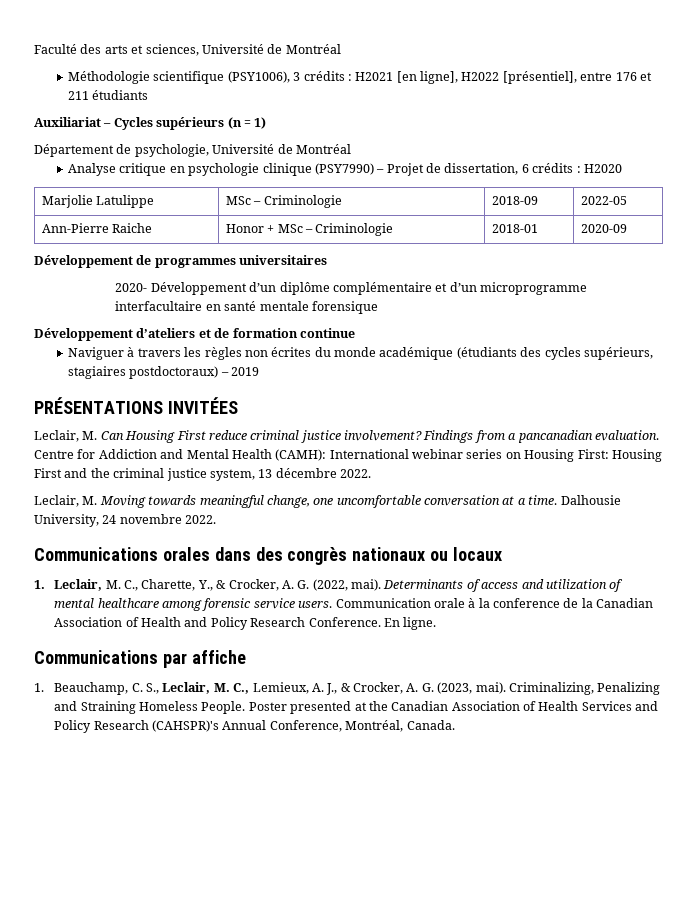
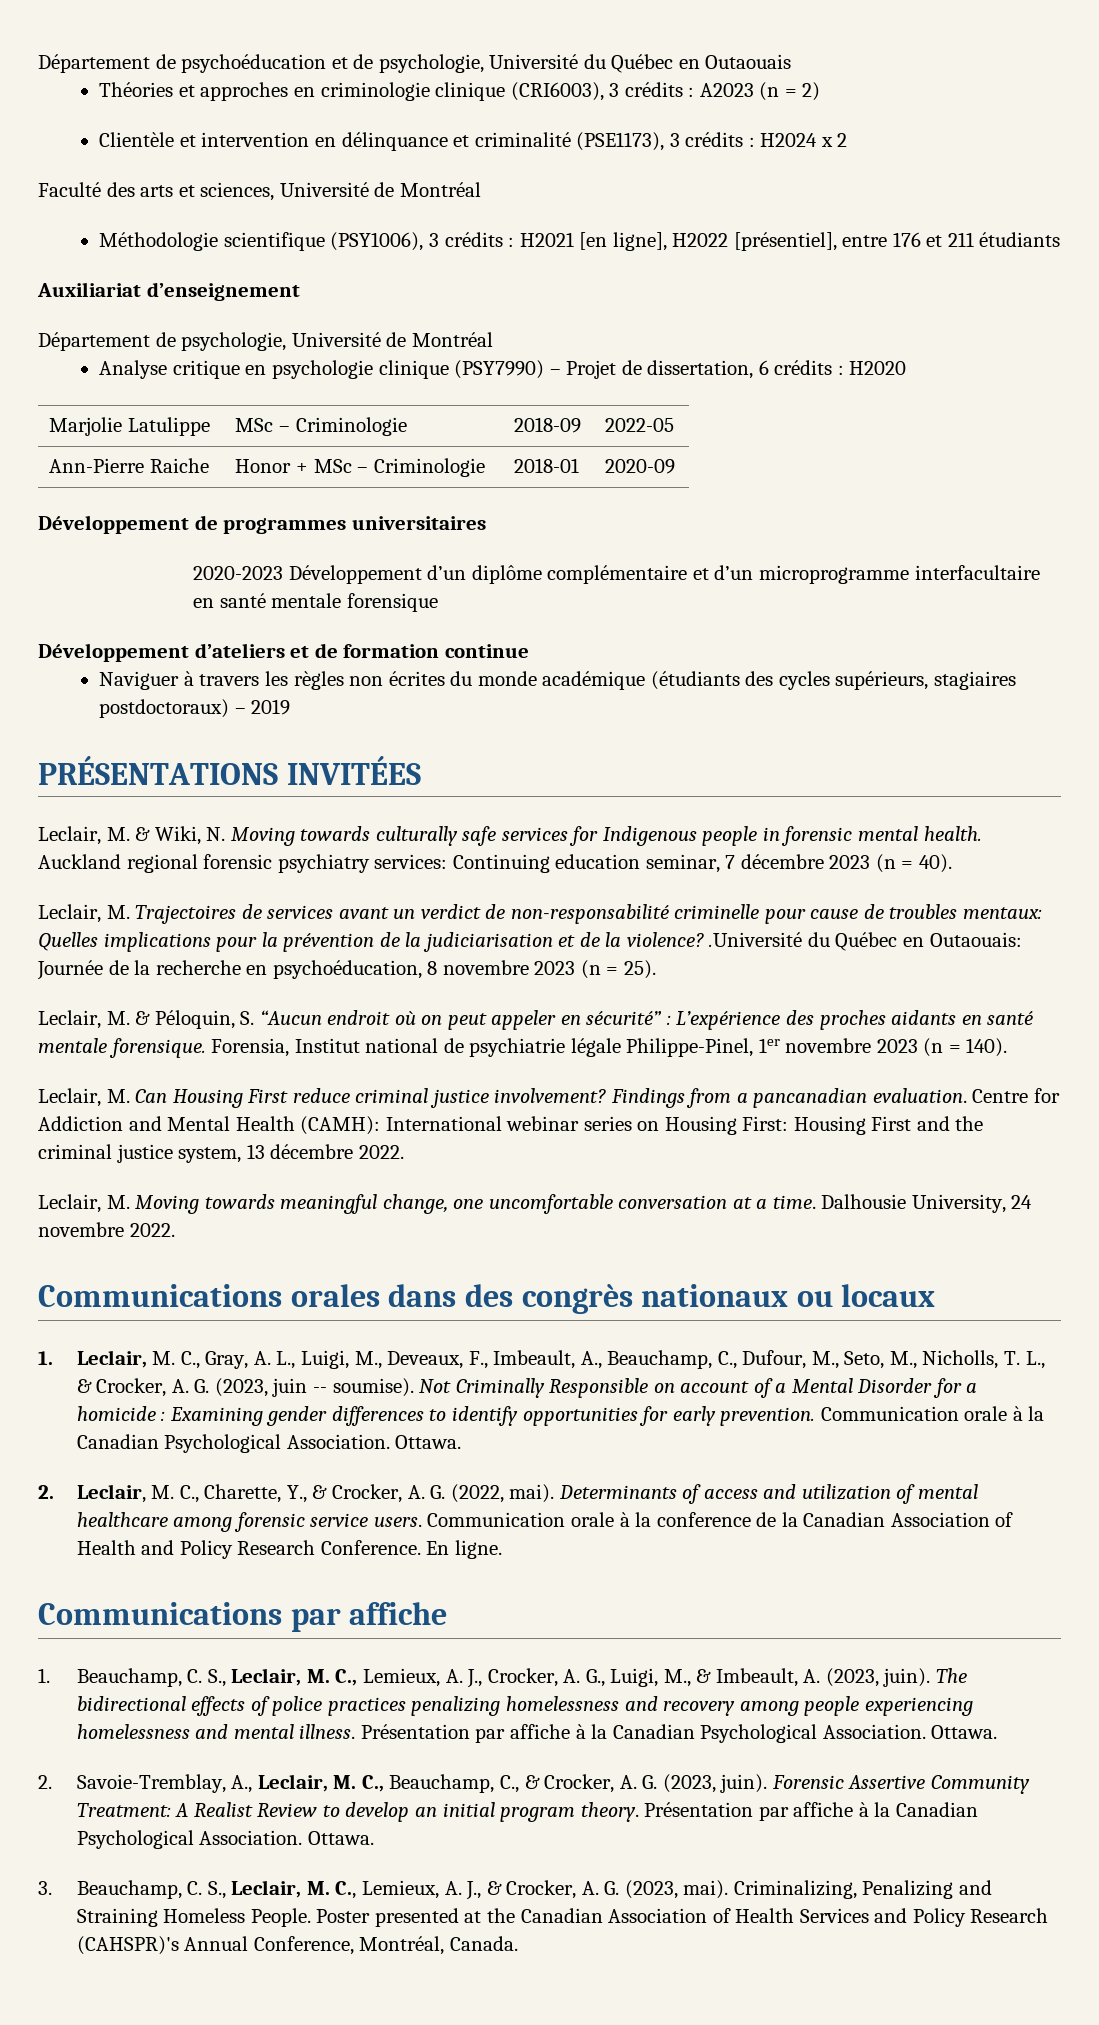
(34, 49) none -> [38,54,792,73] [99,82,821,101] [99,132,848,151] Département de psychoéducation et de psychologie, Université du Québec en Outaouais // Théories et approches en criminologie clinique (CRI6003), 3 crédits : A2023 (n = 2) // Clientèle et intervention en délinquance et criminalité (PSE1173), 3 crédits : H2024 x 2 //
[103,117,267,130] – Cycles supérieurs (n = 1) -> [146,282,300,301] d’enseignement
[115,283,148,292] 2020- -> [193,566,284,580] 2020-2023
(238, 405) none -> [38,826,982,846] [38,854,952,873] [38,904,1043,924] [38,932,1022,952] [37,960,656,980] [38,1010,1034,1030] [38,1038,1008,1058] // Leclair, M. & Wiki, N. Moving towards culturally safe services for Indigenous people in forensic mental health. Auckland regional forensic psychiatry services: Continuing education seminar, 7 décembre 2023 (n = 40). // Leclair, M. Trajectoires de services avant un verdict de non-responsabilité criminelle pour cause de troubles mentaux: Quelles implications pour la prévention de la judiciarisation et de la violence? .Université du Québec en Outaouais: Journée de la recherche en psychoéducation, 8 novembre 2023 (n = 25). // Leclair, M. & Péloquin, S. “Aucun endroit où on peut appeler en sécurité” : L’expérience des proches aidants en santé mentale forensique. Forensia, Institut national de psychiatrie légale Philippe-Pinel, 1er novembre 2023 (n = 140).
(139, 585) none -> [205,1350,1045,1369] [76,1378,978,1398] [76,1406,1045,1426] [76,1434,462,1453] [38,1484,199,1503] Gray, A. L., Luigi, M., Deveaux, F., Imbeault, A., Beauchamp, C., Dufour, M., Seto, M., Nicholls, T. L., & Crocker, A. G. (2023, juin -- soumise). Not Criminally Responsible on account of a Mental Disorder for a homicide : Examining gender differences to identify opportunities for early prevention. Communication orale à la Canadian Psychological Association. Ottawa. // 2. Leclair, M. C.,
(338, 689) none -> [487,1668,967,1687] [76,1696,973,1716] [76,1724,998,1743] [38,1774,1030,1794] [76,1802,978,1822] [76,1830,374,1849] [38,1880,482,1900] Crocker, A. G., Luigi, M., & Imbeault, A. (2023, juin). The bidirectional effects of police practices penalizing homelessness and recovery among people experiencing homelessness and mental illness. Présentation par affiche à la Canadian Psychological Association. Ottawa. // 2. Savoie-Tremblay, A., Leclair, M. C., Beauchamp, C., & Crocker, A. G. (2023, juin). Forensic Assertive Community Treatment: A Realist Review to develop an initial program theory. Présentation par affiche à la Canadian Psychological Association. Ottawa. // 3. Beauchamp, C. S., Leclair, M. C., Lemieux, A. J.,

